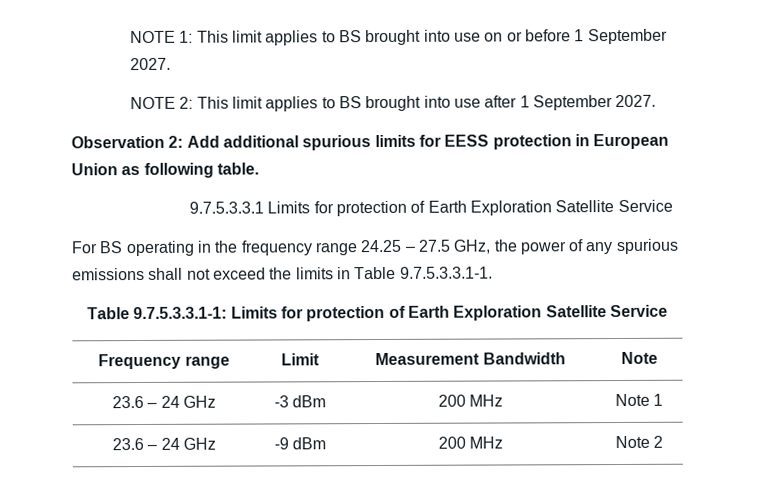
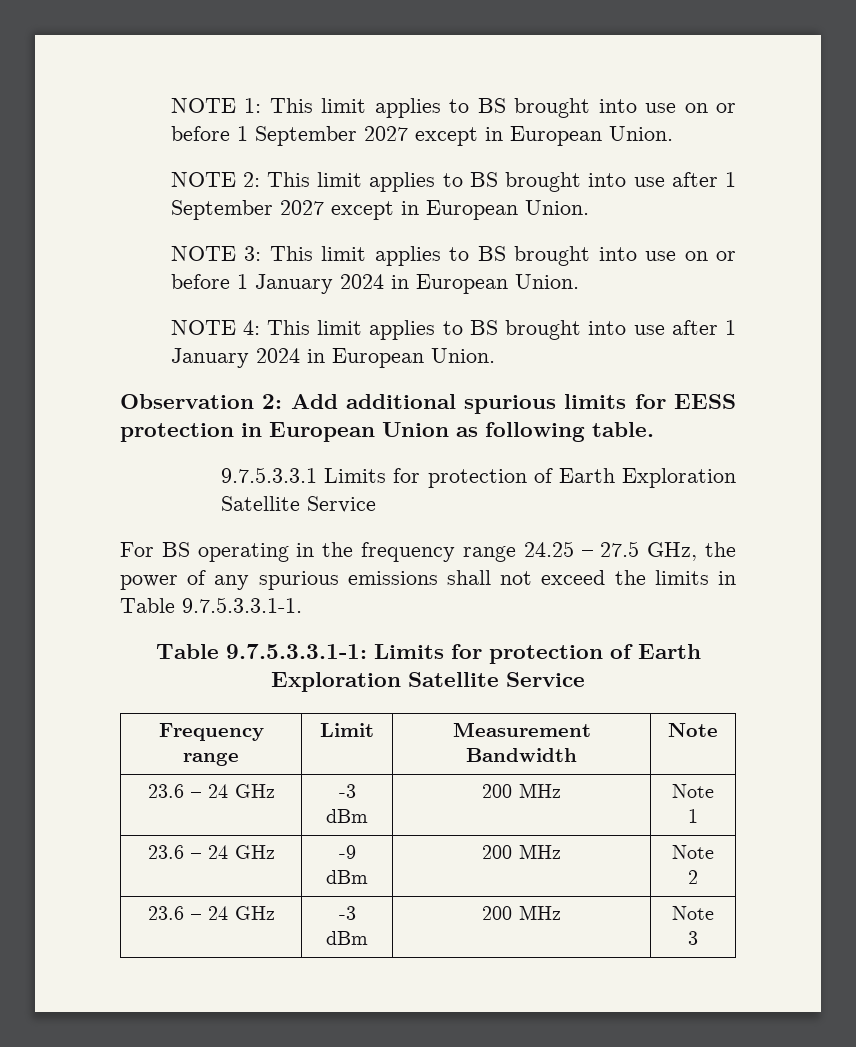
[130,57,172,71] 2027. -> [363,126,673,146] 2027 except in European Union.
[615,94,657,108] 2027. -> [279,200,589,220] [170,246,736,266] [170,274,579,294] [170,320,736,340] [170,348,495,368] 2027 except in European Union. // NOTE 3: This limit applies to BS brought into use on or before 1 January 2024 in European Union. // NOTE 4: This limit applies to BS brought into use after 1 January 2024 in European Union.
(664, 441) none -> [147,906,275,920] [338,906,356,920] [326,931,368,945] [482,905,561,920] [672,906,714,920] [688,931,698,945] // 23.6 – 24 GHz | -3 dBm | 200 MHz | Note 3

